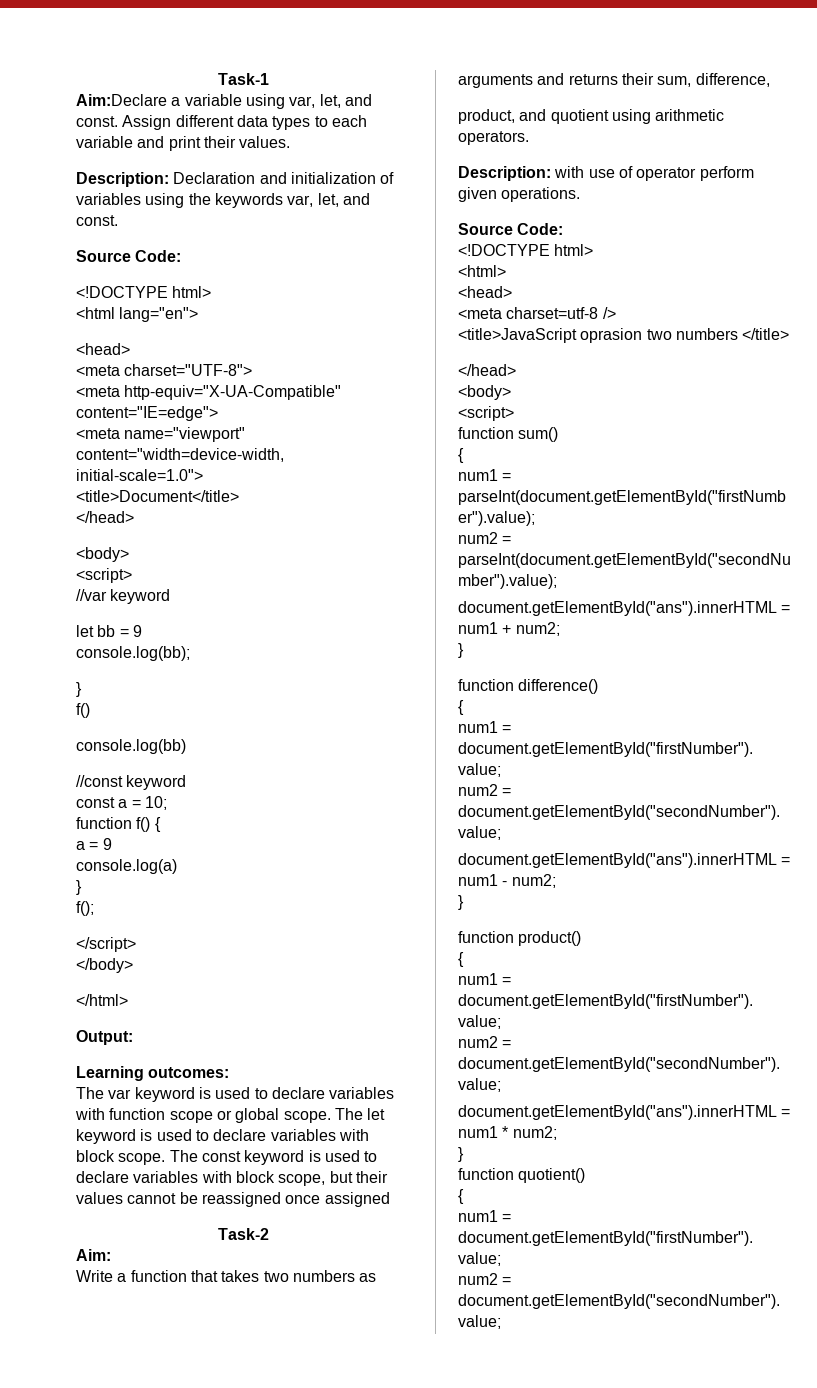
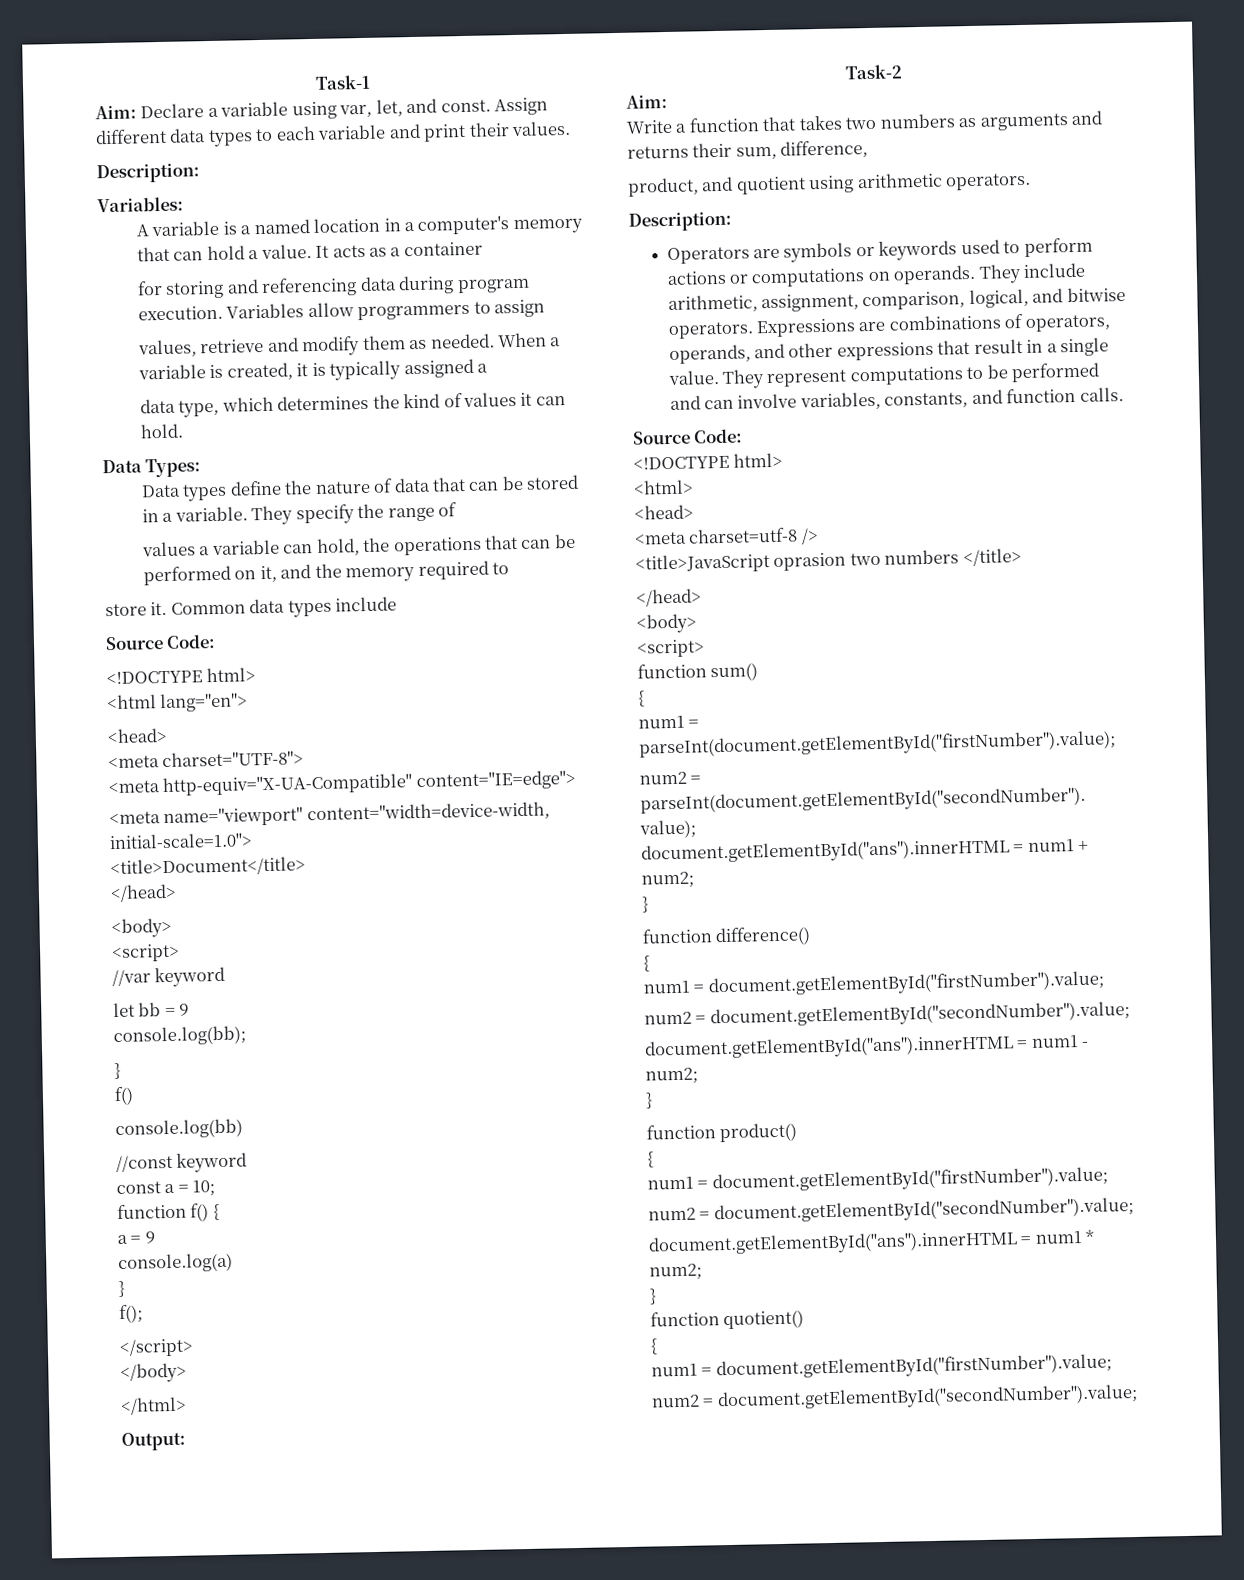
[76,94,167,106] Aim:Declare -> [95,103,205,120] Aim: Declare
[173,172,395,184] [76,193,370,208] [76,215,118,226] Declaration and initialization of variables using the keywords var, let, and const. -> [97,196,184,213] [135,215,584,237] [136,241,483,262] [136,275,530,299] [137,299,546,321] [137,332,562,358] [137,358,489,381] [139,391,566,418] [139,423,183,439] [102,458,202,478] [140,474,580,502] [141,502,458,526] [141,533,576,557] [142,560,510,586] [105,596,398,618] // Variables: // A variable is a named location in a computer's memory that can hold a value. It acts as a container // for storing and referencing data during program execution. Variables allow programmers to assign // values, retrieve and modify them as needed. When a variable is created, it is typically assigned a // data type, which determines the kind of values it can hold. // Data Types: // Data types define the nature of data that can be stored in a variable. They specify the range of // values a variable can hold, the operations that can be performed on it, and the memory required to // store it. Common data types include
[76,1066,230,1081] [76,1087,395,1102] [75,1108,386,1123] [76,1129,369,1144] [76,1150,378,1165] [76,1171,388,1186] [76,1192,390,1207] // Learning outcomes: // The var keyword is used to declare variables with function scope or global scope. The let keyword is used to declare variables with block scope. The const keyword is used to declare variables with block scope, but their values cannot be reassigned once assigned -> (186, 1441) none
[554,166,754,181] [458,187,581,202] with use of operator perform given operations. -> [666,237,1093,265] [666,262,1086,288] [667,286,1126,314] [667,313,1111,340] [668,337,1110,364] [667,362,1101,389] [669,387,1124,411] // Operators are symbols or keywords used to perform actions or computations on operands. They include arithmetic, assignment, comparison, logical, and bitwise operators. Expressions are combinations of operators, operands, and other expressions that result in a single value. They represent computations to be performed and can involve variables, constants, and function calls.

